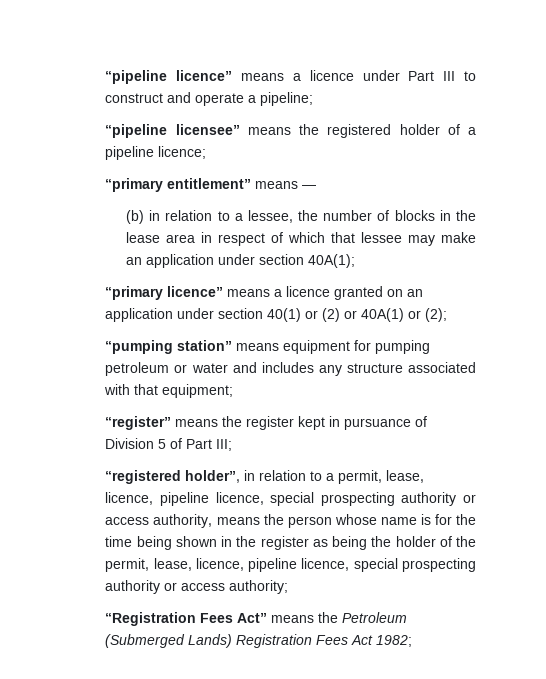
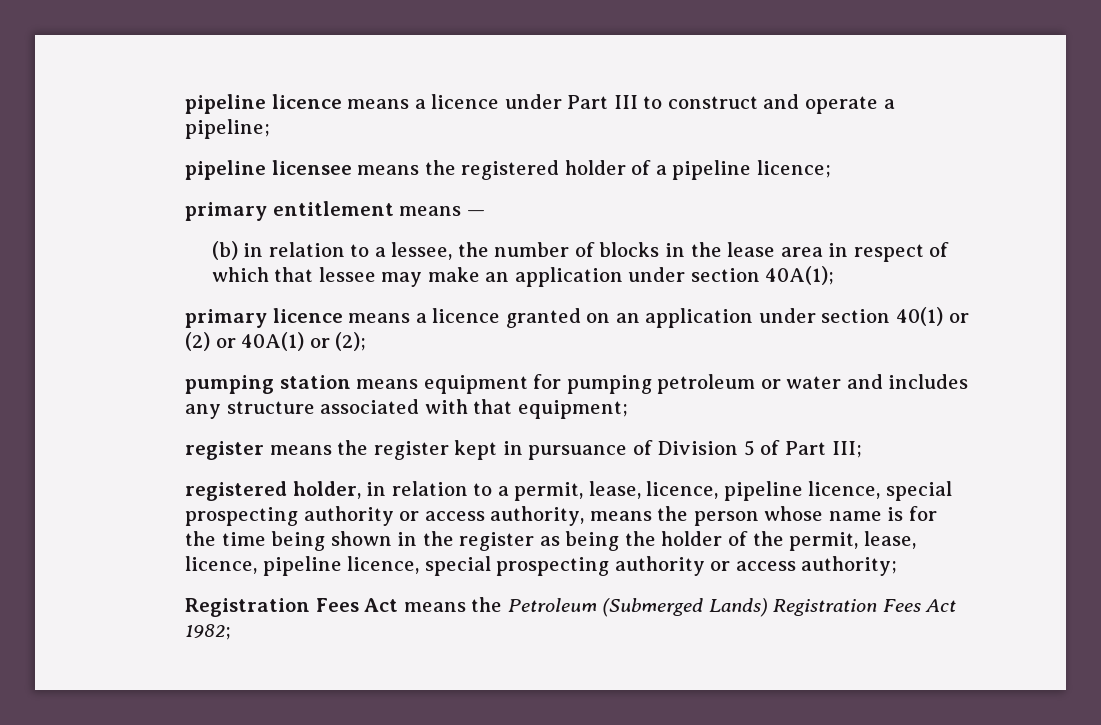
[105,70,233,84] “pipeline licence” -> [185,94,342,114] pipeline licence
[105,124,240,138] “pipeline licensee” -> [185,160,352,180] pipeline licensee
[105,178,252,192] “primary entitlement” -> [185,201,394,221] primary entitlement
[105,286,224,300] “primary licence” -> [185,308,343,328] primary licence
[105,340,233,354] “pumping station” -> [185,375,351,394] pumping station
[105,416,172,430] “register” -> [185,441,265,460] register
[105,470,241,484] “registered holder”, -> [185,481,361,501] registered holder,
[105,612,268,626] “Registration Fees Act” -> [185,598,399,617] Registration Fees Act

